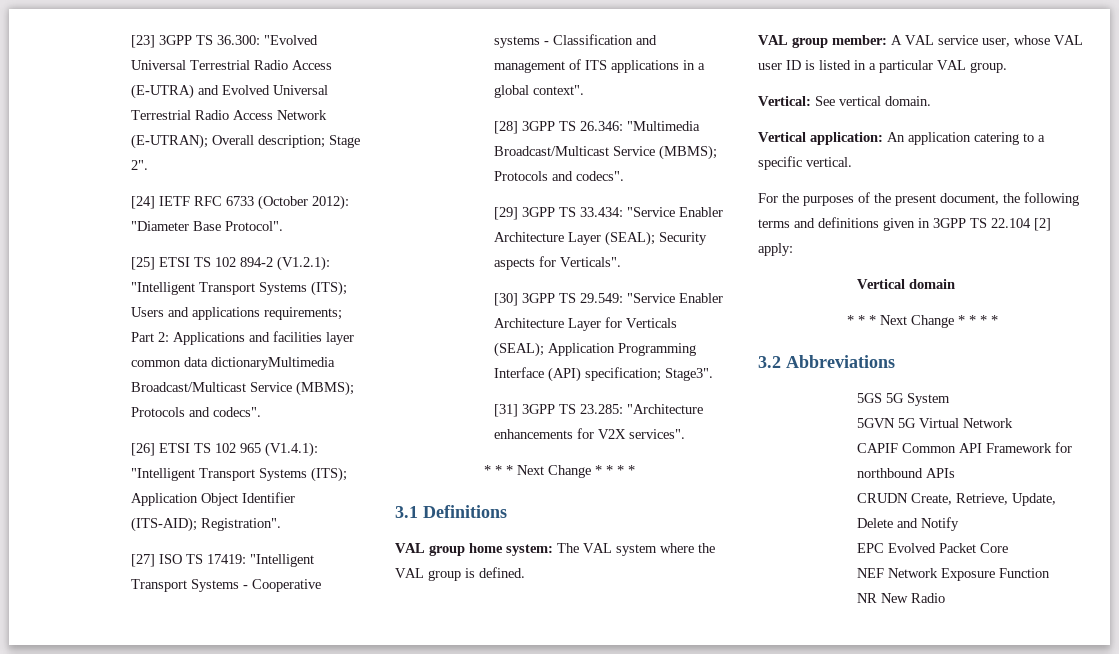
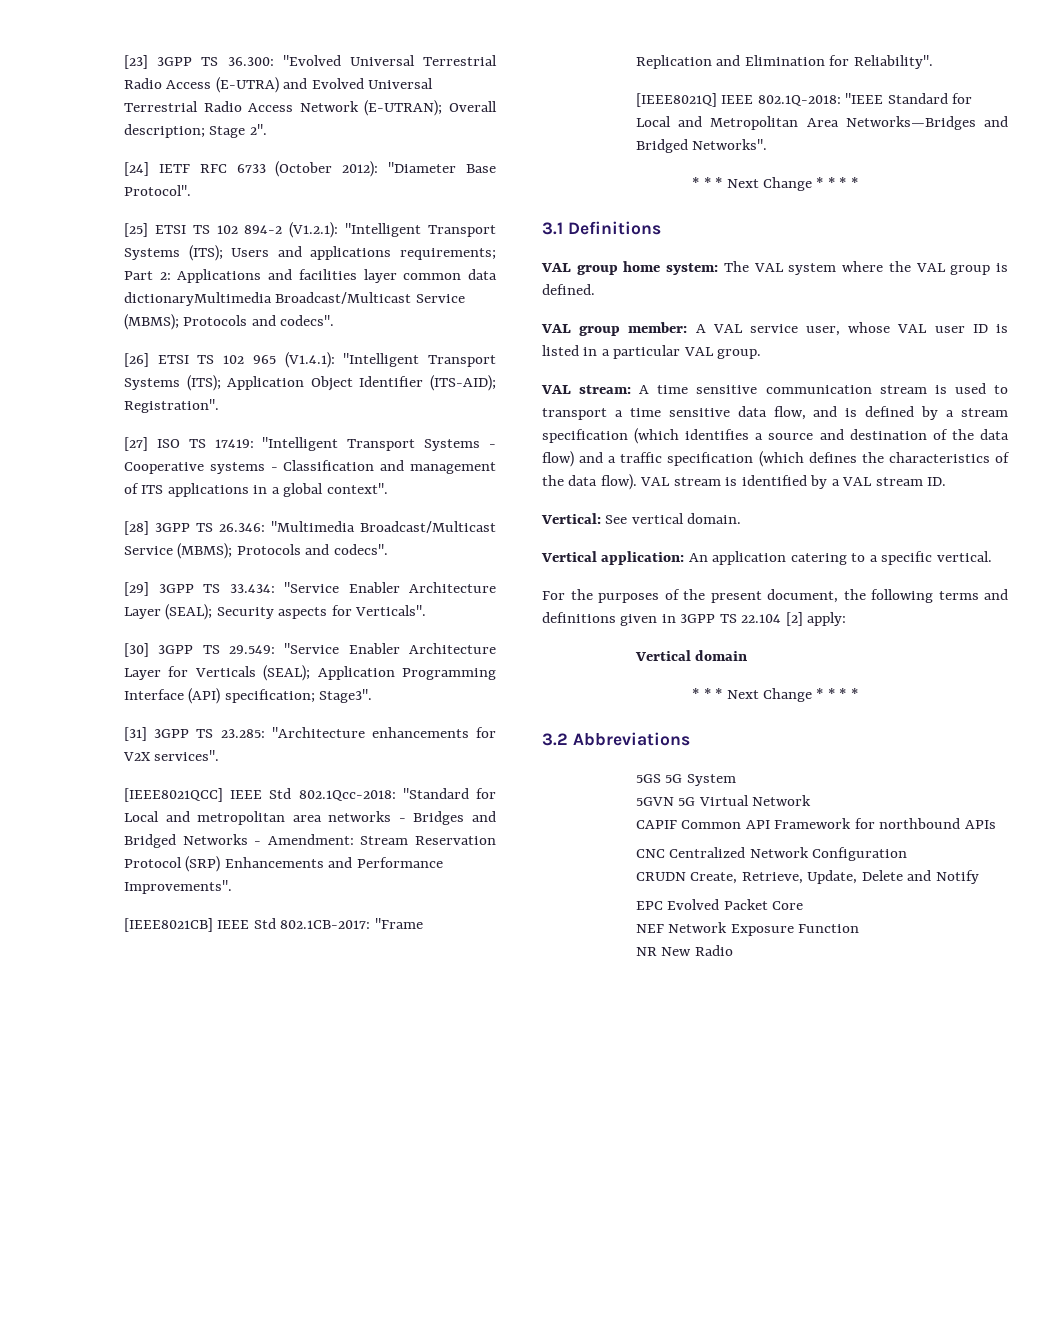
(685, 434) none -> [124,788,496,802] [124,811,496,825] [124,834,496,848] [124,856,443,872] [124,880,233,894] [124,918,423,932] [636,55,933,69] [636,93,973,107] [636,116,1008,130] [636,139,768,153] // [IEEE8021QCC] IEEE Std 802.1Qcc-2018: "Standard for Local and metropolitan area networks - Bridges and Bridged Networks - Amendment: Stream Reservation Protocol (SRP) Enhancements and Performance Improvements". // [IEEE8021CB] IEEE Std 802.1CB-2017: "Frame Replication and Elimination for Reliability". // [IEEE8021Q] IEEE 802.1Q-2018: "IEEE Standard for Local and Metropolitan Area Networks—Bridges and Bridged Networks".
(1007, 67) none -> [541,383,1008,394] [542,406,1009,420] [542,428,1009,444] [542,451,1010,467] [542,474,947,490] // VAL stream: A time sensitive communication stream is used to transport a time sensitive data flow, and is defined by a stream specification (which identifies a source and destination of the data flow) and a traffic specification (which defines the characteristics of the data flow). VAL stream is identified by a VAL stream ID.
(955, 473) none -> [636,847,908,861] // CNC Centralized Network Configuration

